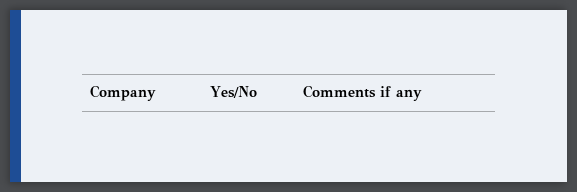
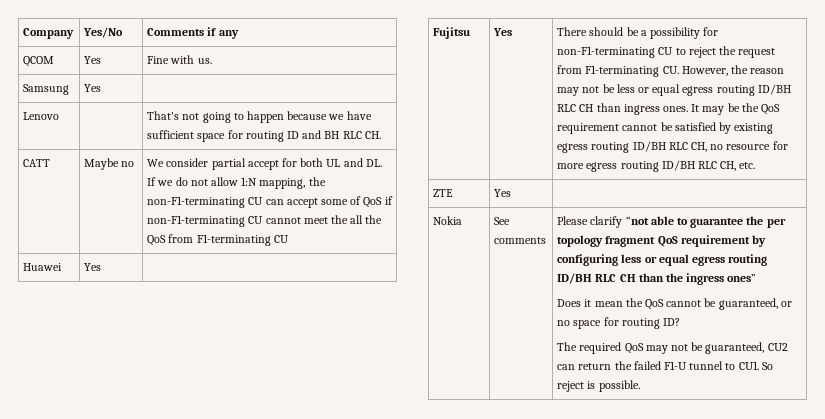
(422, 95) none -> [23,56,55,67] [84,56,102,64] [147,55,212,64] [23,84,70,95] [84,84,102,92] [23,112,60,120] [147,111,372,123] [147,130,381,142] [23,159,51,167] [84,158,135,170] [147,158,382,170] [147,177,326,189] [147,196,393,208] [147,215,383,227] [147,234,289,246] [23,263,63,271] [84,263,102,271] [433,27,471,39] [493,28,513,36] [557,27,719,39] [557,46,776,58] [557,65,785,77] [557,84,791,96] [557,103,781,115] [557,122,774,134] [557,141,788,153] [557,160,756,172] [433,189,454,197] [494,189,512,197] [433,216,463,225] [494,217,511,225] [494,237,547,244] [557,216,786,228] [557,235,767,247] [557,254,768,266] [557,273,757,285] [557,298,792,310] [557,317,681,329] [557,342,788,354] [557,361,773,370] [557,380,640,392] // QCOM | Yes | Fine with us. // Samsung | Yes | // Lenovo | | That's not going to happen because we have sufficient space for routing ID and BH RLC CH. // CATT | Maybe no | We consider partial accept for both UL and DL. If we do not allow 1:N mapping, the non-F1-terminating CU can accept some of QoS if non-F1-terminating CU cannot meet the all the QoS from F1-terminating CU // Huawei | Yes | // Fujitsu | Yes | There should be a possibility for non-F1-terminating CU to reject the request from F1-terminating CU. However, the reason may not be less or equal egress routing ID/BH RLC CH than ingress ones. It may be the QoS requirement cannot be satisfied by existing egress routing ID/BH RLC CH, no resource for more egress routing ID/BH RLC CH, etc. // ZTE | Yes | // Nokia | See comments | Please clarify “not able to guarantee the per topology fragment QoS requirement by configuring less or equal egress routing ID/BH RLC CH than the ingress ones” // Does it mean the QoS cannot be guaranteed, or no space for routing ID? // The required QoS may not be guaranteed, CU2 can return the failed F1-U tunnel to CU1. So reject is possible.

